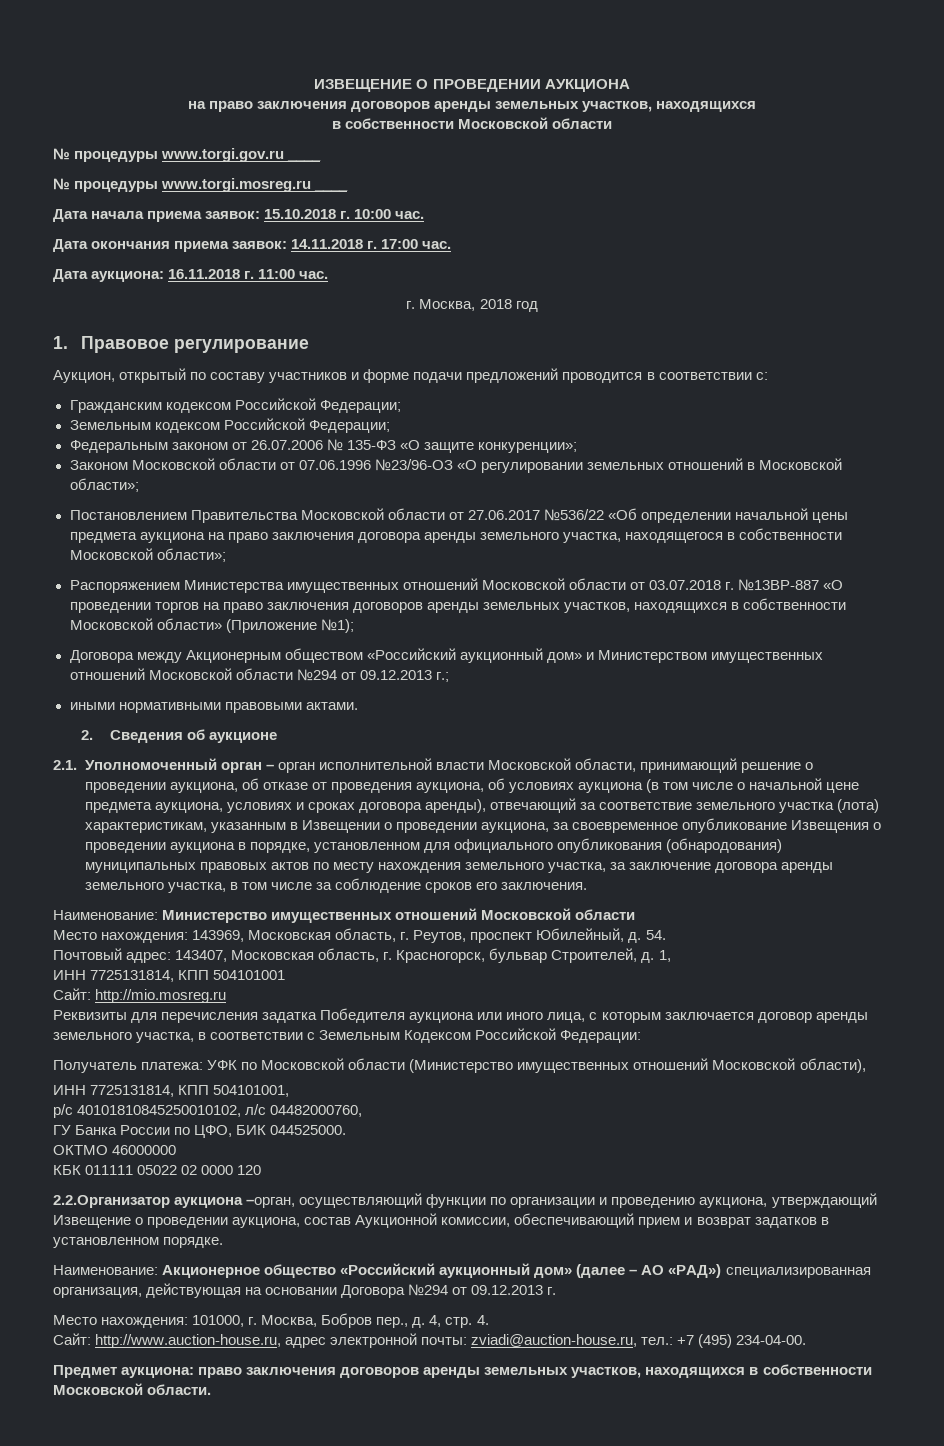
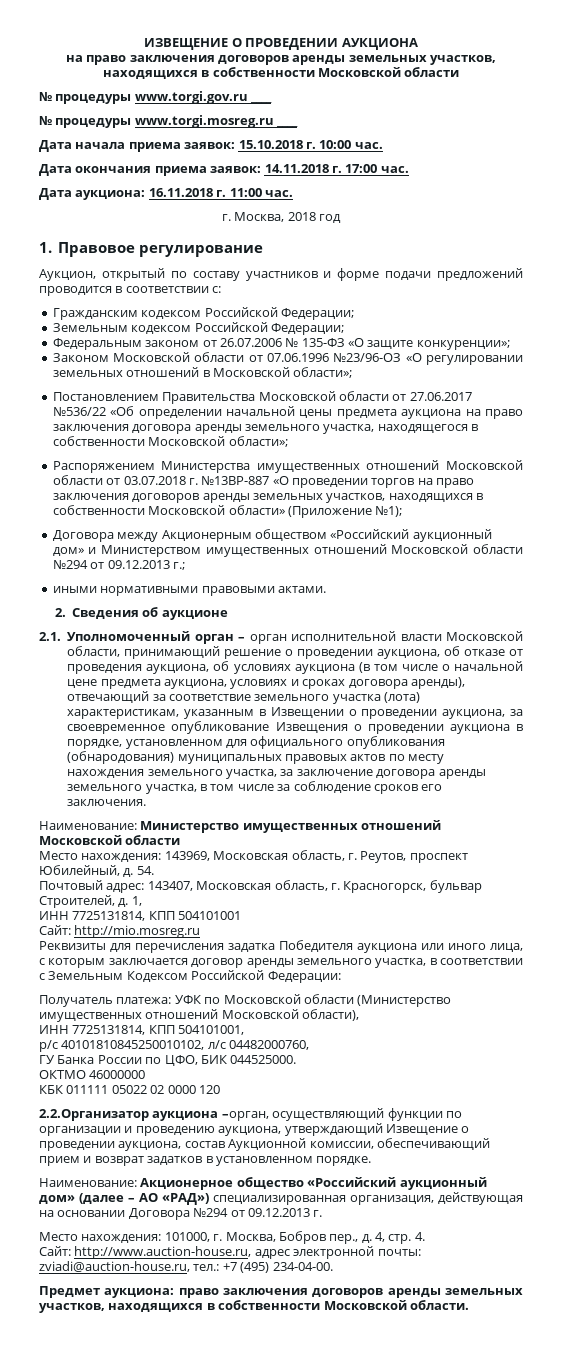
(757, 106) // -> (198, 74) none

